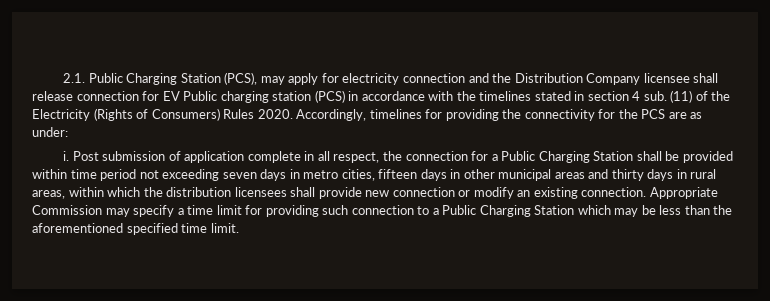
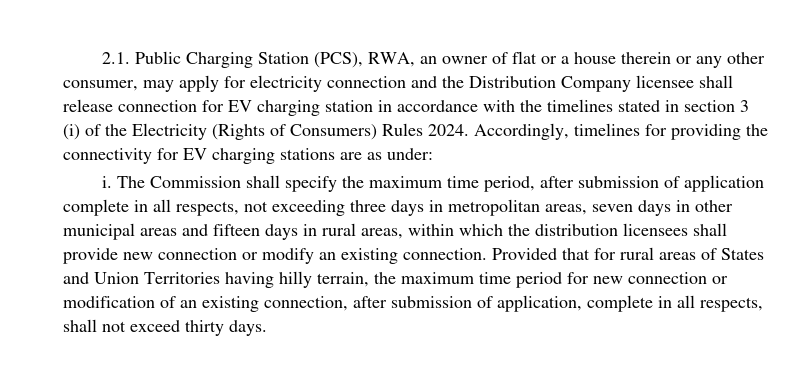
(258, 78) none -> [367,51,765,68] [63,80,138,91] RWA, an owner of flat or a house therein or any other consumer,
[183,91,218,101] Public -> (252, 106) none
[314,90,345,103] (PCS) -> (373, 106) none
[632,90,693,103] 4 sub. (11) -> [740,100,749,112] [63,124,80,140] 3 (i)
[257,109,293,119] 2020. -> [428,124,469,136] 2024.
[618,109,666,119] the PCS -> [183,148,335,164] EV charging stations
[72,151,99,161] Post -> [116,175,574,192] The Commission shall specify the maximum time period, after
[333,151,733,163] [32,169,137,181] respect, the connection for a Public Charging Station shall be provided within time period -> [176,201,239,216] respects,
[222,169,418,181] seven days in metro cities, fifteen -> [350,199,633,216] three days in metropolitan areas, seven
[611,169,644,181] thirty -> [213,224,260,236] fifteen
[649,187,718,199] [32,205,733,217] [32,223,239,235] Appropriate Commission may specify a time limit for providing such connection to a Public Charging Station which may be less than the aforementioned specified time limit. -> [492,247,764,260] [63,271,728,288] [63,295,763,312] [63,319,267,336] Provided that for rural areas of States and Union Territories having hilly terrain, the maximum time period for new connection or modification of an existing connection, after submission of application, complete in all respects, shall not exceed thirty days.

